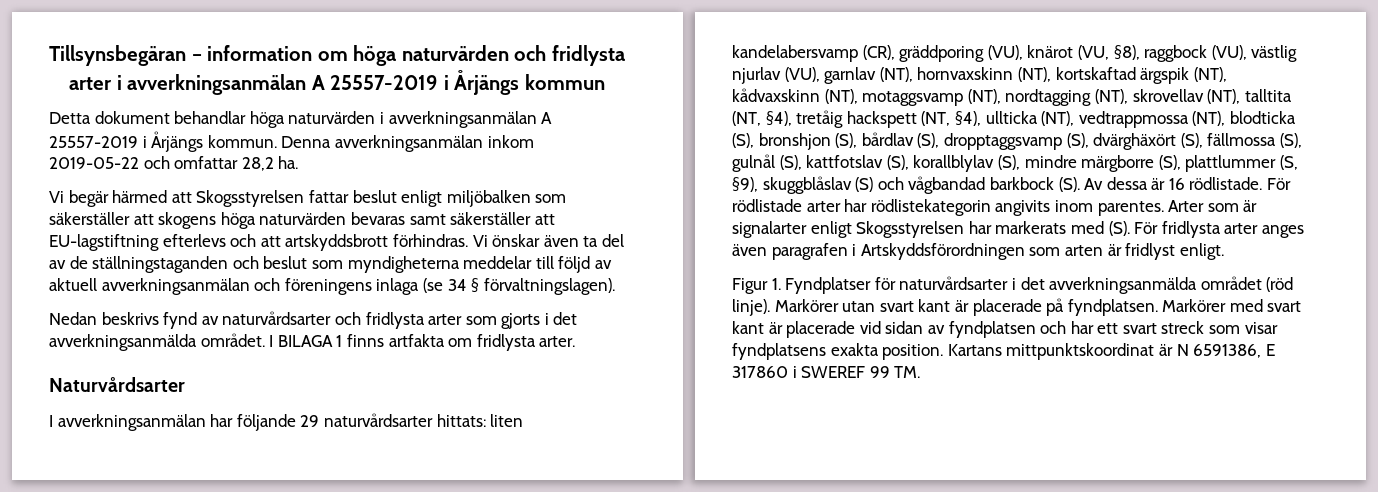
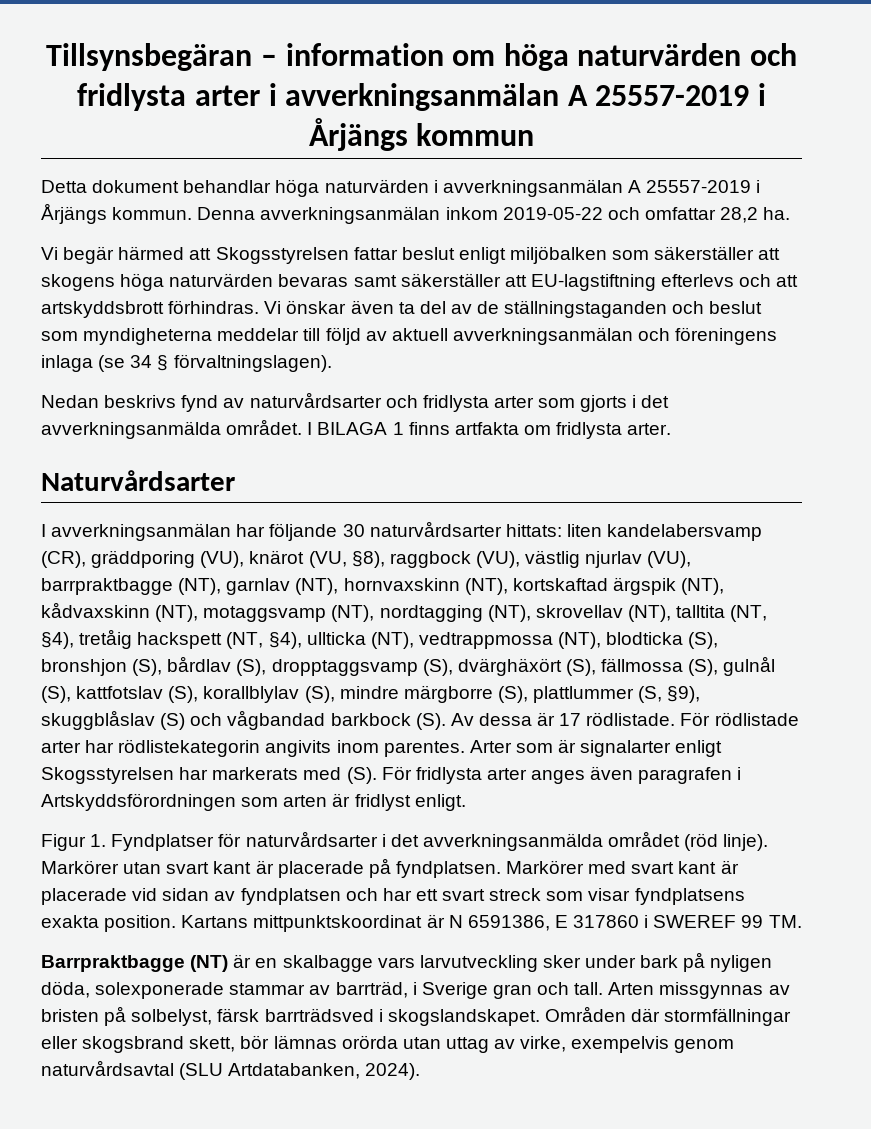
[300,415,320,427] 29 -> [342,524,365,537] 30
(820, 74) none -> [41,578,222,595] barrpraktbagge (NT),
[1168,178,1185,190] 16 -> [559,713,582,726] 17
(921, 372) none -> [41,952,773,972] [41,981,790,999] [41,1006,792,1026] [41,1035,735,1053] [41,1060,421,1080] // Barrpraktbagge (NT) är en skalbagge vars larvutveckling sker under bark på nyligen döda, solexponerade stammar av barrträd, i Sverige gran och tall. Arten missgynnas av bristen på solbelyst, färsk barrträdsved i skogslandskapet. Områden där stormfällningar eller skogsbrand skett, bör lämnas orörda utan uttag av virke, exempelvis genom naturvårdsavtal (SLU Artdatabanken, 2024).

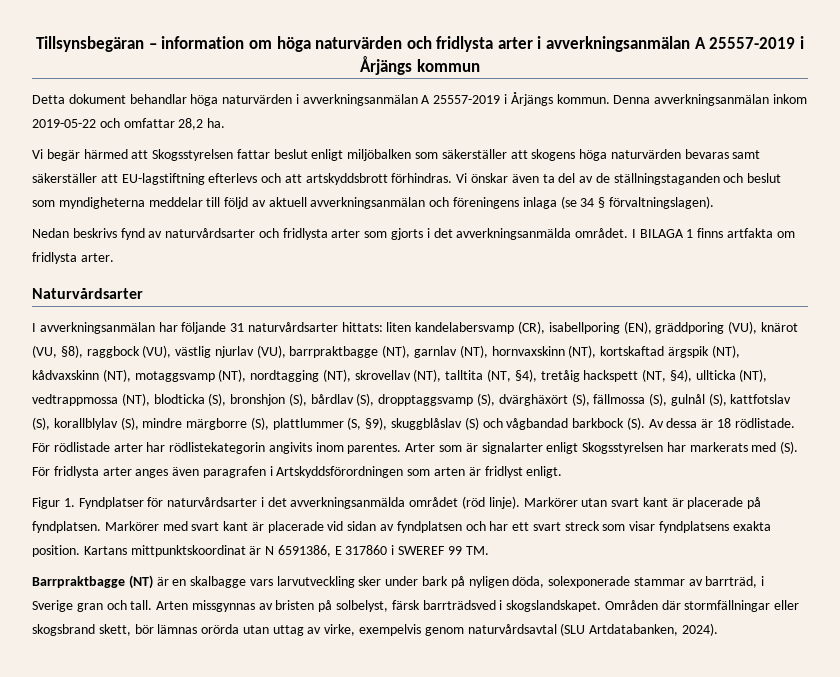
[342,524,365,537] 30 -> [230,323,245,332] 31
(86, 559) none -> [548,321,652,334] isabellporing (EN),
[559,713,582,726] 17 -> [717,418,732,428] 18

